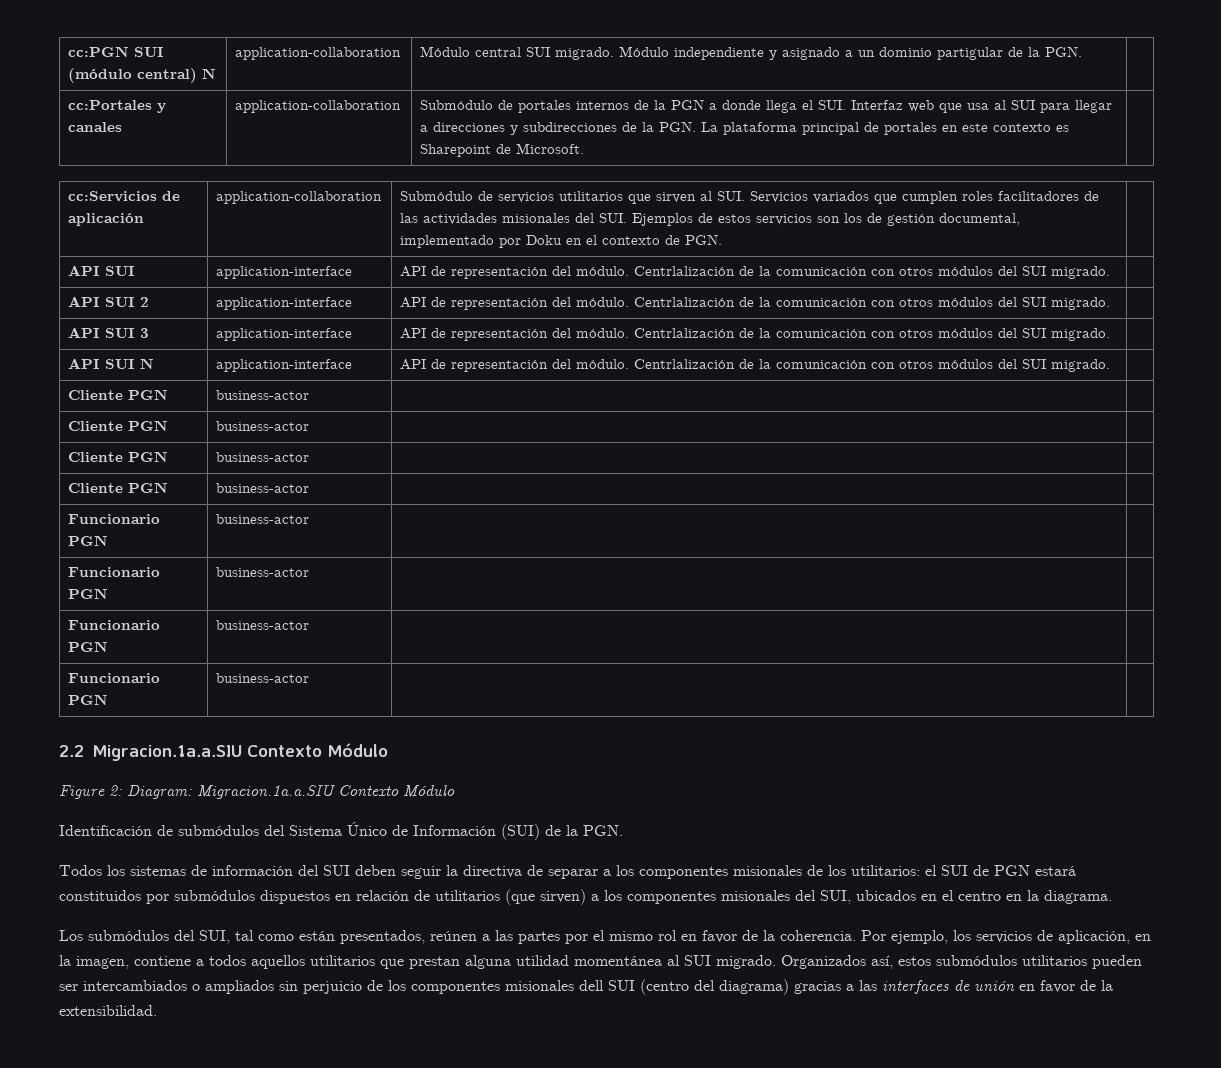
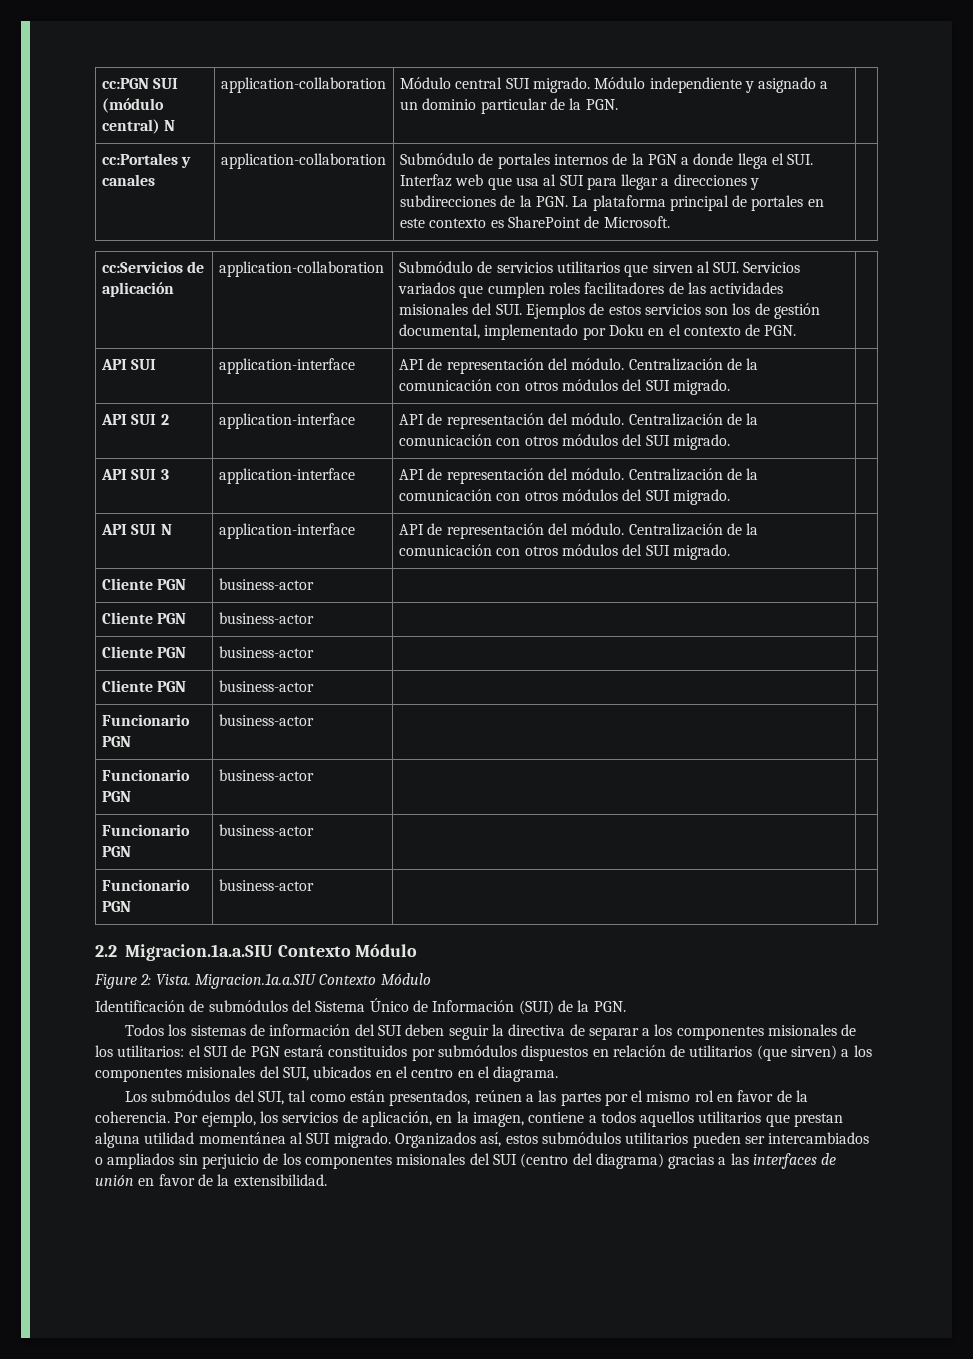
[937,47,1004,60] partigular -> [480,98,547,114] particular
[420,144,492,157] Sharepoint -> [507,216,581,228] SharePoint
[634,266,736,276] Centrlalización -> [628,358,723,371] Centralización
[634,297,736,307] Centrlalización -> [628,413,723,426] Centralización
[634,328,736,338] Centrlalización -> [628,468,723,481] Centralización
[634,359,736,369] Centrlalización -> [628,523,723,536] Centralización
[127,785,192,799] Diagram: -> [155,974,191,985] Vista.
[1027,890,1039,901] la -> [477,1066,490,1078] el
[579,980,604,991] dell -> [469,1153,490,1165] del

